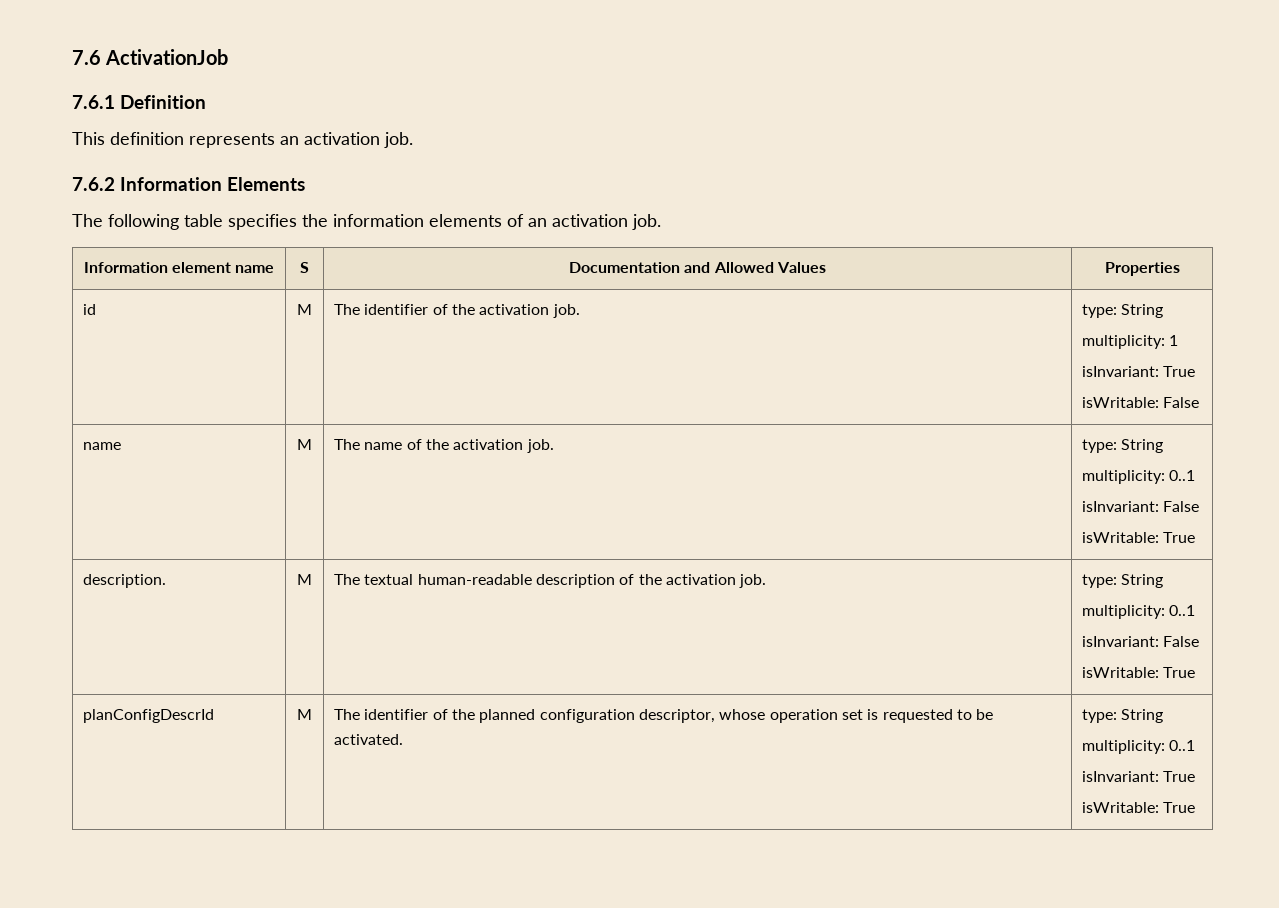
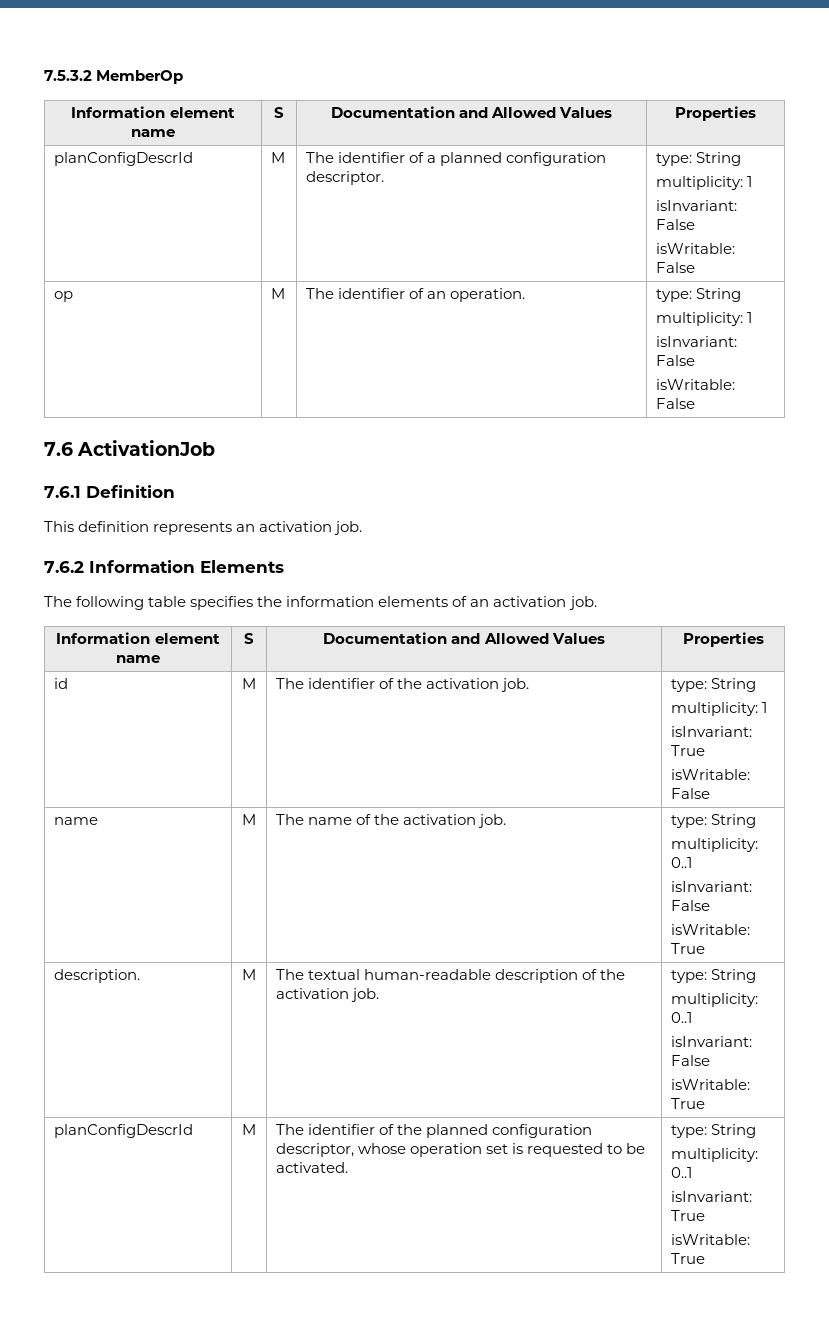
(72, 57) none -> [44,70,184,84] [71,106,235,118] [131,129,175,137] [274,107,284,118] [330,106,613,118] [675,106,756,121] [53,152,193,166] [270,152,285,163] [305,152,607,166] [305,171,384,185] [655,152,741,166] [655,176,752,190] [655,200,737,211] [655,219,695,230] [655,243,735,254] [655,262,695,273] [53,291,73,302] [270,288,285,299] [305,288,526,302] [655,288,741,302] [655,312,752,326] [655,336,737,347] [655,355,695,366] [655,379,735,390] [655,398,695,409] 7.5.3.2 MemberOp // Information element name | S | Documentation and Allowed Values | Properties // planConfigDescrId | M | The identifier of a planned configuration descriptor. | type: String // multiplicity: 1 // isInvariant: False // isWritable: False // op | M | The identifier of an operation. | type: String // multiplicity: 1 // isInvariant: False // isWritable: False //

